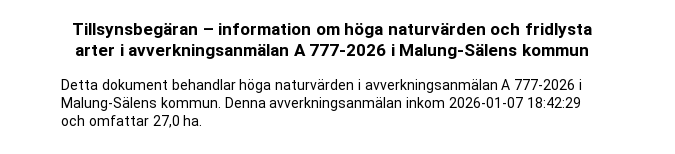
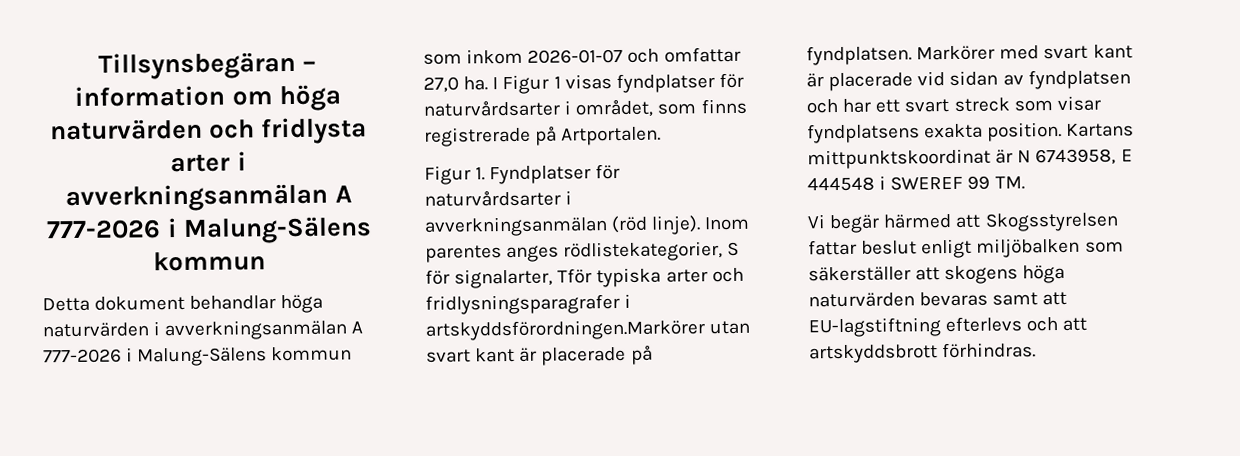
[160,97,403,111] kommun. Denna avverkningsanmälan -> [271,346,353,362] [423,53,462,65] kommun som
[526,97,581,108] 18:42:29 -> (624, 56) none
(203, 120) none -> [492,72,744,95] [423,98,747,118] [424,126,662,147] [424,163,621,185] [424,190,573,207] [424,215,751,237] [425,241,740,263] [425,267,744,289] [425,293,632,315] [425,319,751,341] [426,345,653,366] [806,44,1133,66] [806,69,1131,92] [806,95,1101,114] [807,121,1135,144] [807,148,1133,170] [807,175,1025,192] [807,212,1119,234] [808,237,1124,259] [808,264,1066,285] [808,291,1068,308] [808,316,1088,338] [809,342,1037,364] I Figur 1 visas fyndplatser för naturvårdsarter i området, som finns registrerade på Artportalen. // Figur 1. Fyndplatser för naturvårdsarter i avverkningsanmälan (röd linje). Inom parentes anges rödlistekategorier, S för signalarter, Tför typiska arter och fridlysningsparagrafer i artskyddsförordningen.Markörer utan svart kant är placerade på fyndplatsen. Markörer med svart kant är placerade vid sidan av fyndplatsen och har ett svart streck som visar fyndplatsens exakta position. Kartans mittpunktskoordinat är N 6743958, E 444548 i SWEREF 99 TM. // Vi begär härmed att Skogsstyrelsen fattar beslut enligt miljöbalken som säkerställer att skogens höga naturvärden bevaras samt att EU-lagstiftning efterlevs och att artskyddsbrott förhindras.

